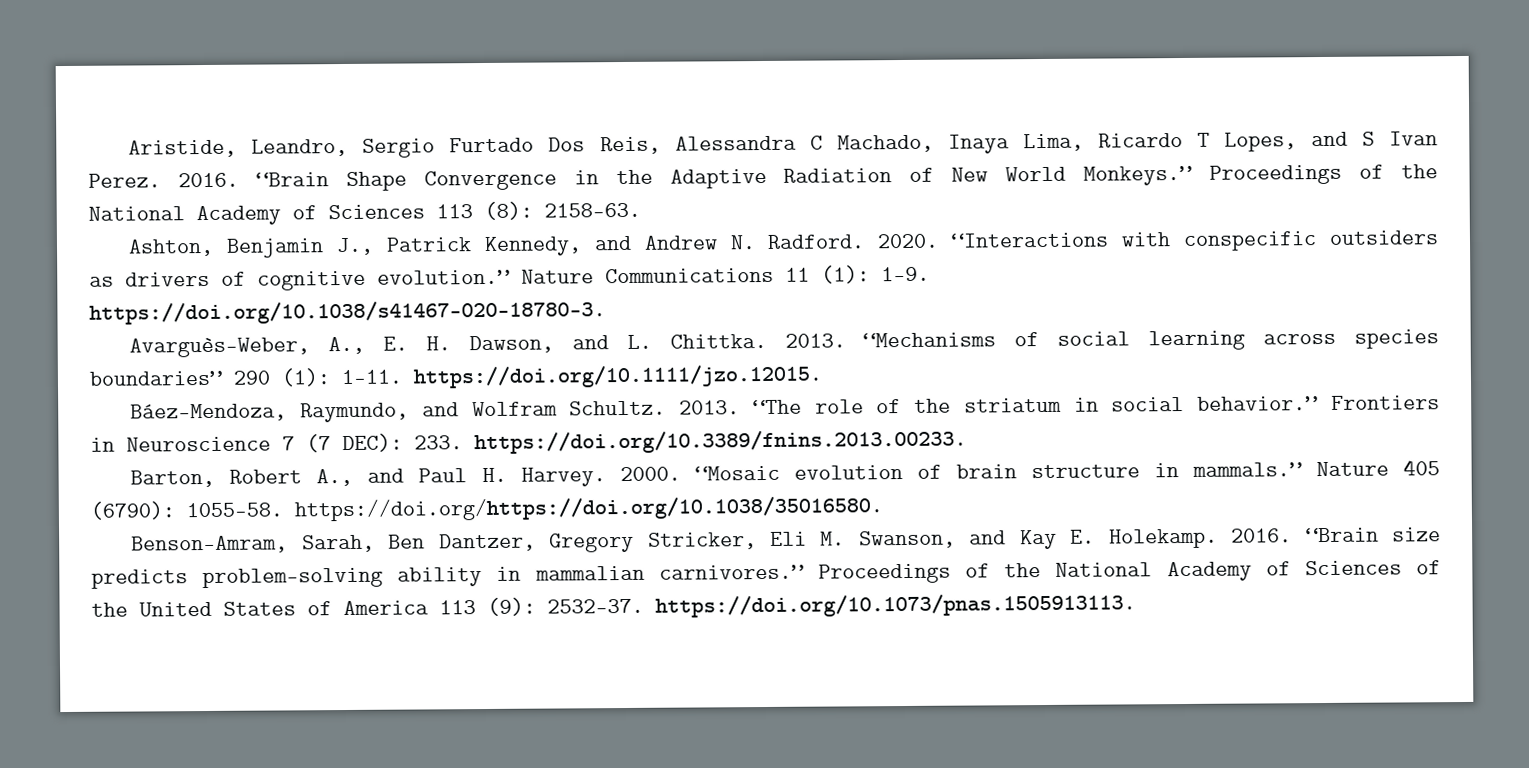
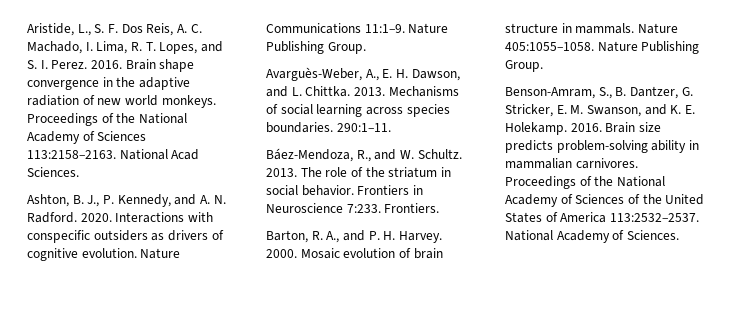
[251,131,1438,158] [88,164,1438,191] [88,201,641,226] [128,237,472,258] Leandro, Sergio Furtado Dos Reis, Alessandra C Machado, Inaya Lima, Ricardo T Lopes, and S Ivan Perez. 2016. “Brain Shape Convergence in the Adaptive Radiation of New World Monkeys.” Proceedings of the National Academy of Sciences 113 (8): 2158–63. // Ashton, Benjamin J., Patrick -> [77,23,202,36] [27,41,223,54] [27,59,195,72] [27,77,190,90] [27,95,216,108] [27,113,187,126] [27,131,147,144] [27,149,200,160] [27,167,79,177] [27,194,114,207] L., S. F. Dos Reis, A. C. Machado, I. Lima, R. T. Lopes, and S. I. Perez. 2016. Brain shape convergence in the adaptive radiation of new world monkeys. Proceedings of the National Academy of Sciences 113:2158–2163. National Acad Sciences. // Ashton, B. J., P.
[643,235,718,250] Andrew -> [199,195,210,204] A.
[951,232,1110,248] “Interactions -> [115,212,185,223] Interactions
[377,269,510,285] evolution.” -> [81,248,137,258] evolution.
[785,265,930,284] [89,300,606,325] 11 (1): 1–9. https://doi.org/10.1038/s41467-020-18780-3. -> [364,23,449,34] [266,41,366,54] 11:1–9. Nature Publishing Group.
[863,332,997,348] “Mechanisms -> [388,86,459,97] Mechanisms
[89,364,823,389] [130,401,558,423] boundaries” 290 (1): 1–11. https://doi.org/10.1111/jzo.12015. // Báez-Mendoza, Raymundo, and Wolfram -> [266,122,391,133] [266,148,414,162] boundaries. 290:1–11. // Báez-Mendoza, R., and W.
[752,399,802,415] “The -> [300,167,322,177] The
[1197,396,1319,411] behavior.” -> [301,185,354,196] behavior.
[282,429,967,455] 7 (7 DEC): 233. https://doi.org/10.3389/fnins.2013.00233. -> [346,203,440,213] 7:233. Frontiers.
[229,469,303,484] Robert -> [311,231,323,240] R.
[418,468,468,483] Paul -> [368,231,380,240] P.
[694,465,780,481] “Mosaic -> [300,248,340,259] Mosaic
[1191,459,1440,477] [90,496,883,522] [131,531,807,554] mammals.” Nature 405 (6790): 1055–58. https://doi.org/https://doi.org/10.1038/35016580. // Benson-Amram, Sarah, Ben Dantzer, Gregory Stricker, Eli -> [575,23,678,34] [505,41,700,54] [505,60,543,72] [505,86,693,99] [505,104,567,117] mammals. Nature 405:1055–1058. Nature Publishing Group. // Benson-Amram, S., B. Dantzer, G. Stricker, E.
[1019,529,1057,550] Kay -> [670,105,682,114] K.
[1305,527,1379,543] “Brain -> [605,122,636,133] Brain
[658,564,804,580] carnivores.” -> [575,158,638,169] carnivores.
[439,593,1136,618] 113 (9): 2532–37. https://doi.org/10.1073/pnas.1505913113. -> [609,213,699,222] [505,230,679,243] 113:2532–2537. National Academy of Sciences.

